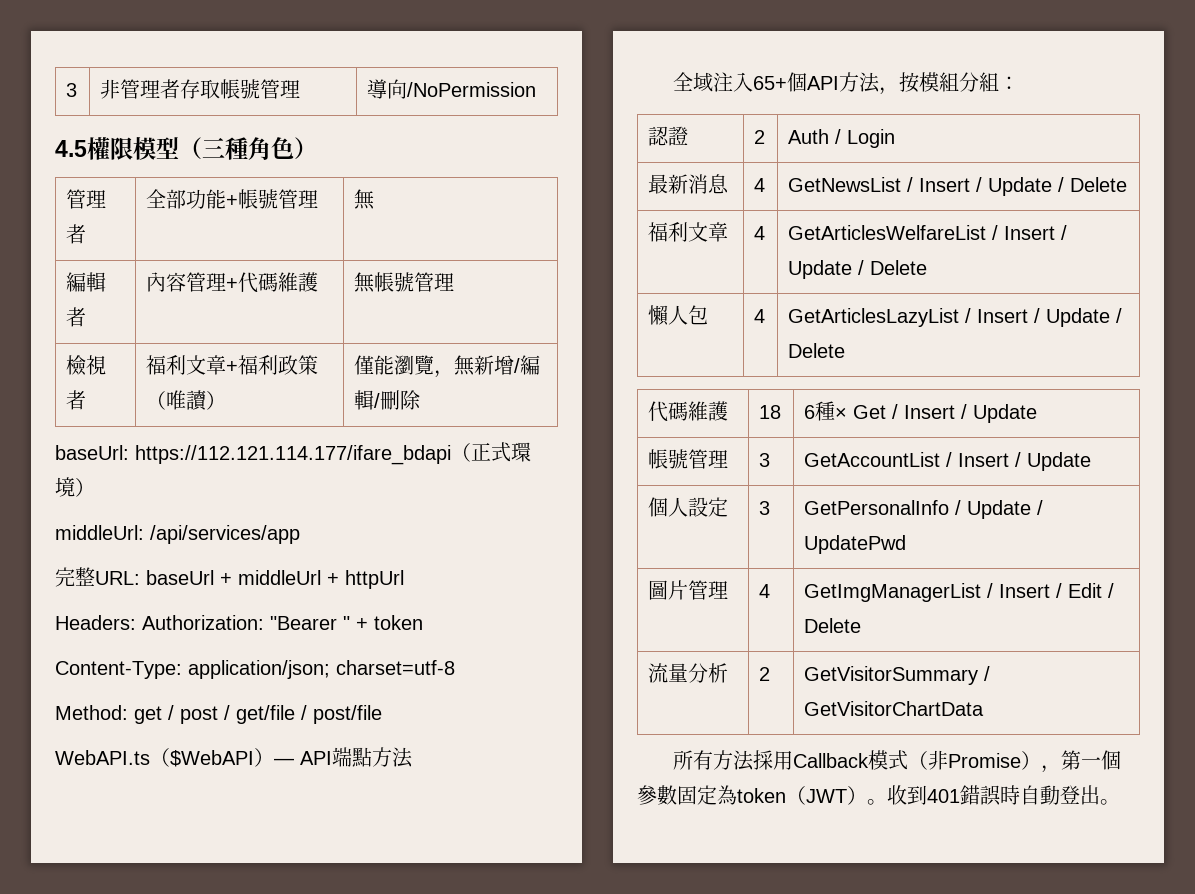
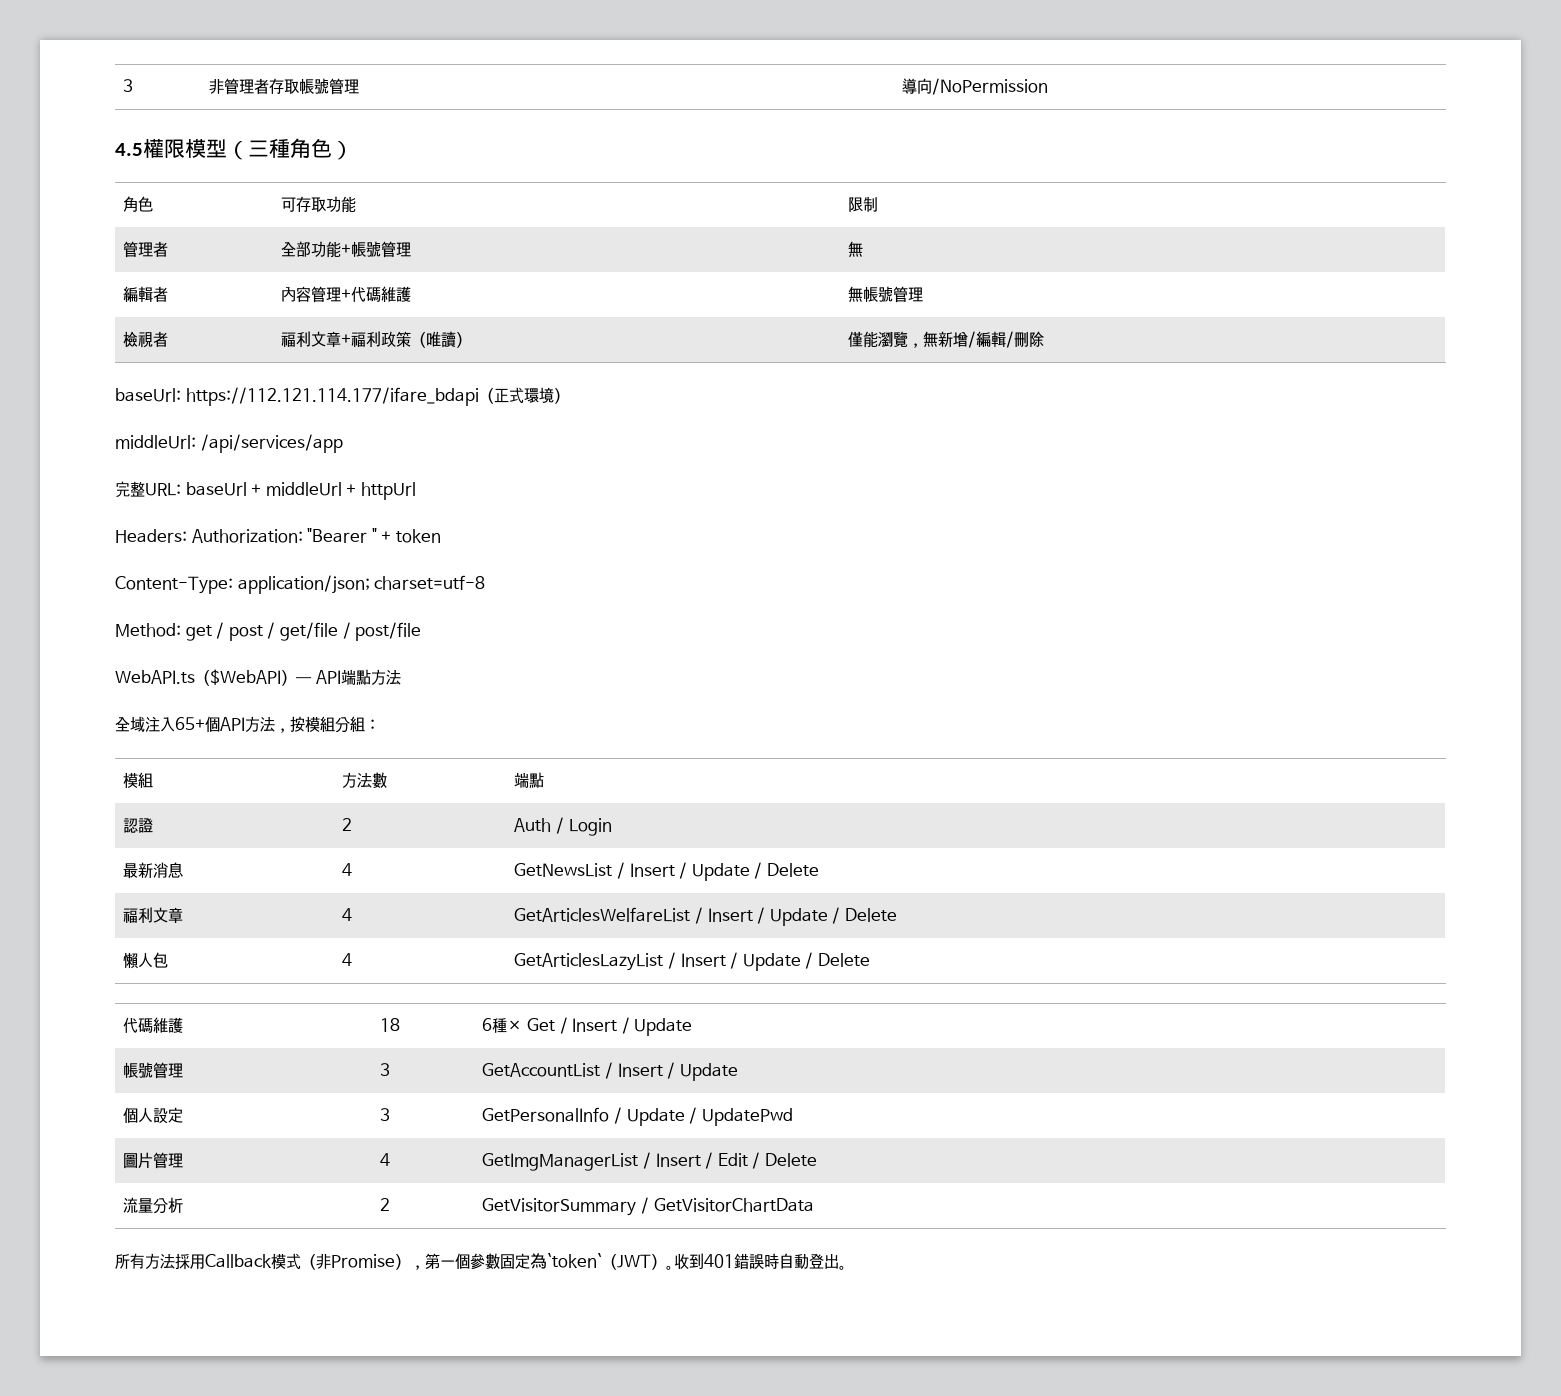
(317, 148) none -> [123,196,154,212] [281,196,357,213] [848,196,879,212] // 角色 | 可存取功能 | 限制
(1019, 83) none -> [123,772,154,789] [342,772,388,788] [514,772,545,788] // 模組 | 方法數 | 端點
[737,788,786,803] token -> [547,1253,602,1268] `token`

